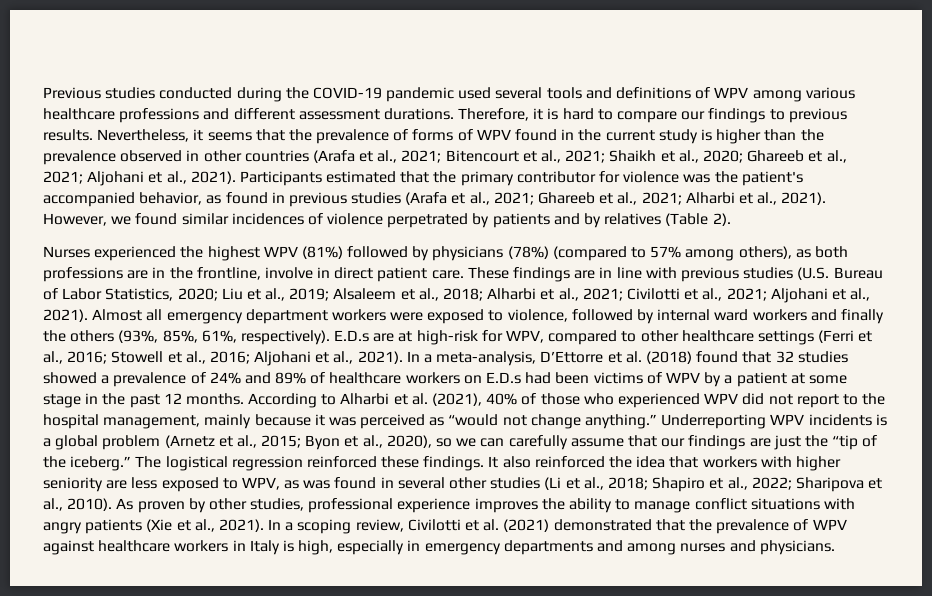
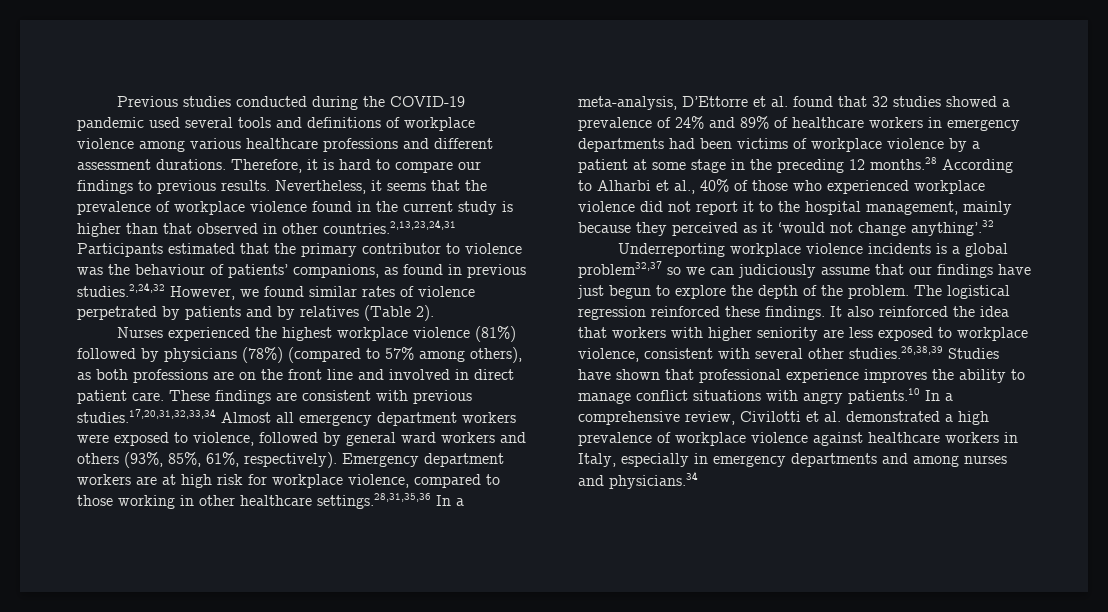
[714,87,749,98] WPV -> [404,117,475,131] [77,138,134,149] workplace violence
[412,129,511,141] forms of WPV -> [174,201,307,215] workplace violence
[800,129,824,141] [43,150,116,165] the prevalence -> [163,223,192,234] that
[244,150,847,163] [43,171,236,186] countries (Arafa et al., 2021; Bitencourt et al., 2021; Shaikh et al., 2020; Ghareeb et al., 2021; Aljohani et al., 2021). -> [323,219,456,234] countries.2,13,23,24,31
[599,171,621,183] for -> [446,243,460,254] to
[741,171,803,186] [43,192,827,207] patient's accompanied behavior, as found in previous studies (Arafa et al., 2021; Ghareeb et al., 2021; Alharbi et al., 2021). -> [135,264,526,278] [77,282,165,297] behaviour of patients’ companions, as found in previous studies.2,24,32
[231,213,304,225] incidences -> [362,286,395,297] rates
[263,246,298,257] WPV -> [336,327,470,341] workplace violence
[152,267,313,280] in the frontline, involve -> [239,369,450,380] on the front line and involved
[599,267,883,282] [43,288,871,303] [43,309,88,322] in line with previous studies (U.S. Bureau of Labor Statistics, 2020; Liu et al., 2019; Alsaleem et al., 2018; Alharbi et al., 2021; Civilotti et al., 2021; Aljohani et al., 2021). -> [302,390,472,404] [77,408,216,423] consistent with previous studies.17,20,31,32,33,34
[657,309,711,321] internal -> [346,432,396,446] general
[840,309,884,324] [43,330,66,342] finally the -> (526, 437) none
[334,330,873,345] [43,351,403,366] E.D.s are at high-risk for WPV, compared to other healthcare settings (Ferri et al., 2016; Stowell et al., 2016; Aljohani et al., 2021). -> [342,453,504,467] [77,474,500,488] [77,493,431,509] Emergency department workers are at high risk for workplace violence, compared to those working in other healthcare settings.28,31,35,36
[645,351,692,364] (2018) -> (788, 101) none
[463,372,522,384] on E.D.s -> [928,117,1020,131] [578,138,664,152] in emergency departments
[665,372,700,383] WPV -> [811,138,944,152] workplace violence
[129,393,244,408] past 12 months. -> [777,157,937,173] preceding 12 months.28
[411,393,483,406] al. (2021), -> [674,180,695,194] al.,
[704,393,739,404] WPV -> [914,180,985,194] [578,201,635,212] workplace violence
(839, 401) none -> [743,201,754,212] it
[314,414,887,429] [43,435,432,450] it was perceived as “would not change anything.” Underreporting WPV incidents is a global problem (Arnetz et al., 2015; Byon et al., 2020), -> [636,220,994,236] [617,243,1008,257] [578,261,662,278] they perceived as it ‘would not change anything’.32 // Underreporting workplace violence incidents is a global problem32,37
[508,435,568,450] carefully -> [738,264,816,278] judiciously
[749,435,859,450] are just the “tip -> [998,264,1031,275] [577,285,798,299] have just begun to explore the depth
[70,456,132,471] iceberg.” -> [848,285,909,299] problem.
[241,477,883,492] [43,498,305,513] WPV, as was found in several other studies (Li et al., 2018; Shapiro et al., 2022; Sharipova et al., 2010). As proven by other studies, -> [957,327,1028,341] [578,346,999,362] [578,369,694,380] workplace violence, consistent with several other studies.26,38,39 Studies have shown that
[85,519,352,534] patients (Xie et al., 2021). In a scoping -> [848,388,953,404] [578,411,680,425] patients.10 In a comprehensive
[503,519,847,534] (2021) demonstrated that the prevalence of WPV -> [846,411,989,425] [578,432,808,446] demonstrated a high prevalence of workplace violence
[249,540,334,555] Italy is high, -> [578,453,616,467] Italy,
[759,540,835,555] physicians. -> [609,471,698,489] physicians.34

